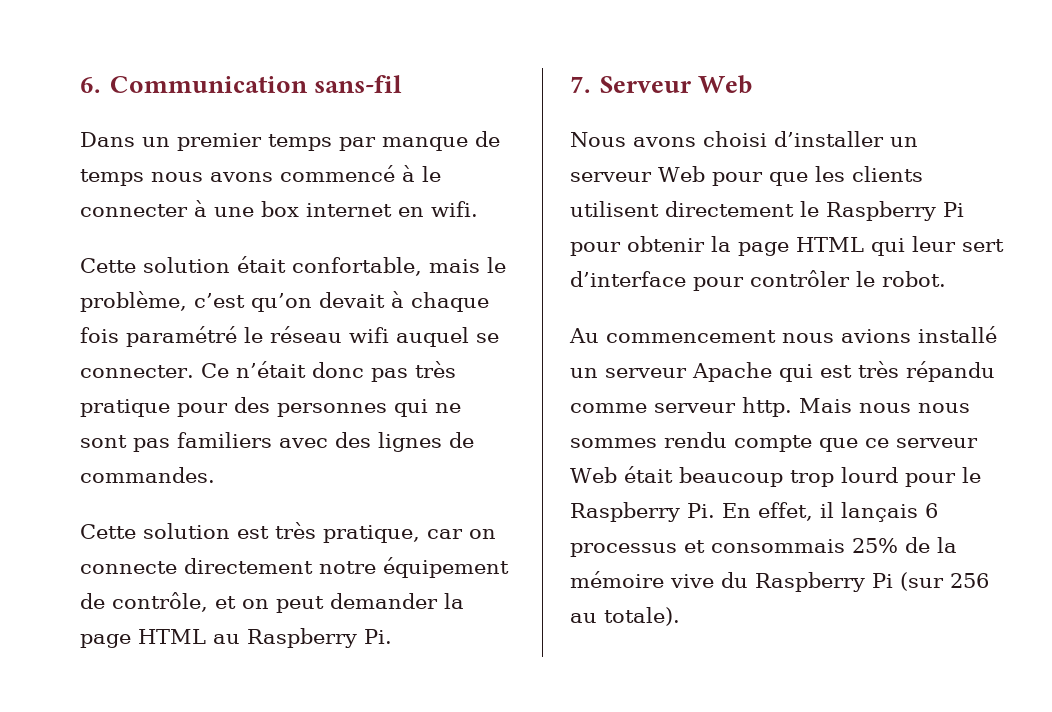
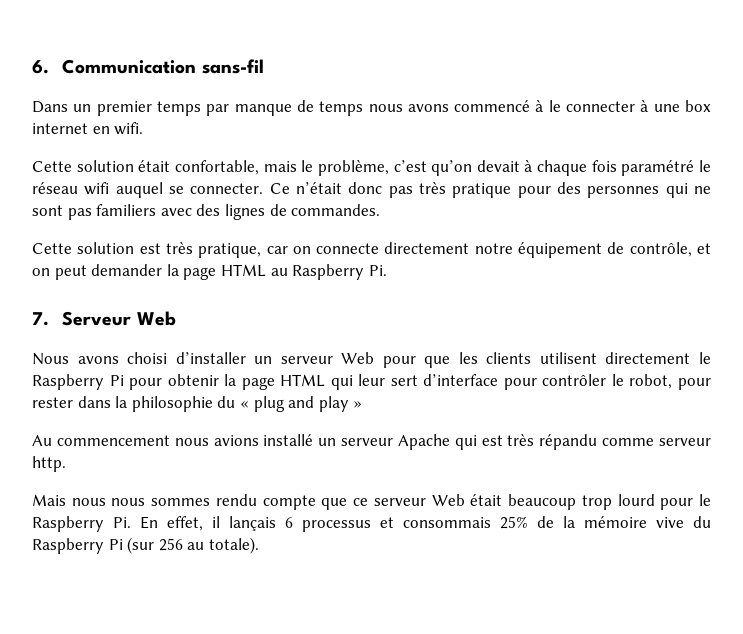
[882,271,946,287] robot. -> [629,374,711,390] [32,396,363,412] robot, pour rester dans la philosophie du « plug and play »
(792, 407) none -> (66, 464) //

